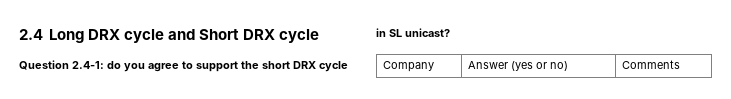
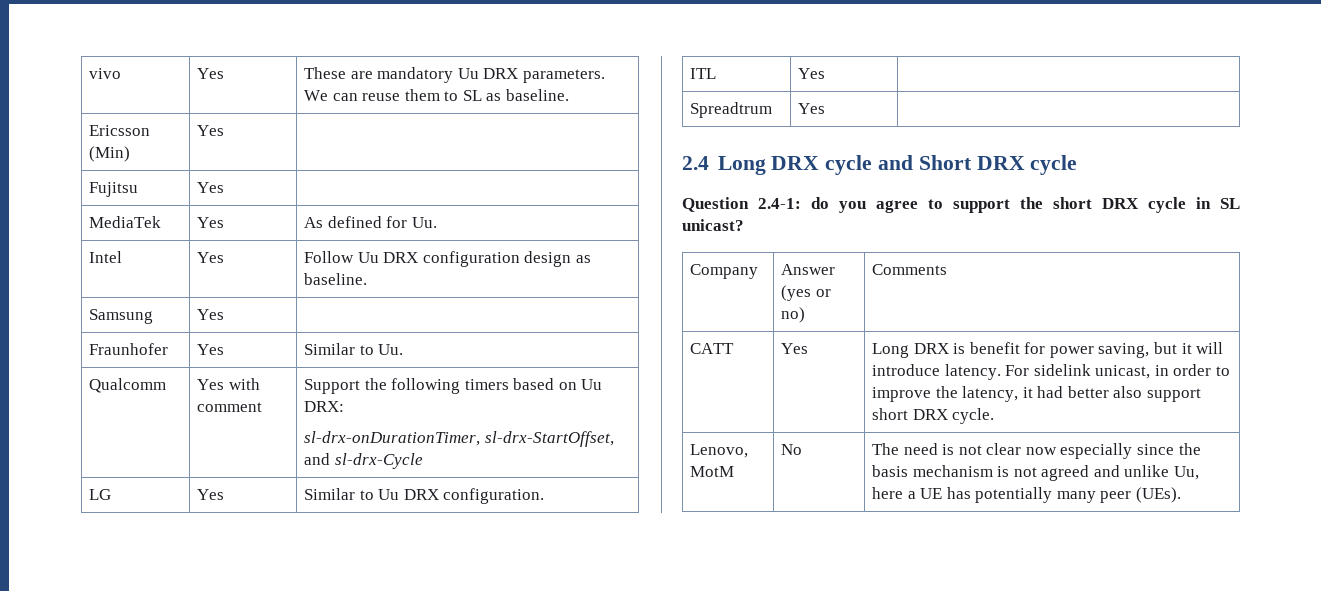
(19, 34) none -> [88,68,121,79] [196,68,224,79] [303,67,605,83] [303,89,570,101] [88,125,150,136] [88,146,130,162] [196,125,224,136] [88,182,138,197] [196,182,224,193] [88,216,161,228] [196,217,224,228] [303,216,437,228] [88,251,122,263] [196,252,224,263] [303,251,591,267] [303,273,367,285] [88,309,153,324] [196,309,224,320] [88,343,168,355] [196,344,224,355] [303,343,404,355] [88,378,166,393] [196,378,260,390] [196,402,262,412] [303,378,603,394] [303,401,344,412] [303,431,614,447] [303,453,423,469] [88,489,111,500] [196,489,224,500] [303,488,545,504] [689,68,716,79] [797,68,825,79] [689,102,772,118] [797,103,825,114] vivo | Yes | These are mandatory Uu DRX parameters. We can reuse them to SL as baseline. // Ericsson (Min) | Yes | // Fujitsu | Yes | // MediaTek | Yes | As defined for Uu. // Intel | Yes | Follow Uu DRX configuration design as baseline. // Samsung | Yes | // Fraunhofer | Yes | Similar to Uu. // Qualcomm | Yes with comment | Support the following timers based on Uu DRX: // sl-drx-onDurationTimer, sl-drx-StartOffset, and sl-drx-Cycle // LG | Yes | Similar to Uu DRX configuration. // ITL | Yes | // Spreadtrum | Yes | //
(680, 64) none -> [689,343,734,354] [780,343,808,354] [871,342,1224,358] [871,364,1231,380] [871,386,1202,402] [871,408,995,424] [689,444,748,458] [689,466,734,477] [780,444,802,455] [871,443,1201,459] [871,465,1200,481] [871,487,1182,503] // CATT | Yes | Long DRX is benefit for power saving, but it will introduce latency. For sidelink unicast, in order to improve the latency, it had better also support short DRX cycle. // Lenovo, MotM | No | The need is not clear now especially since the basis mechanism is not agreed and unlike Uu, here a UE has potentially many peer (UEs).

